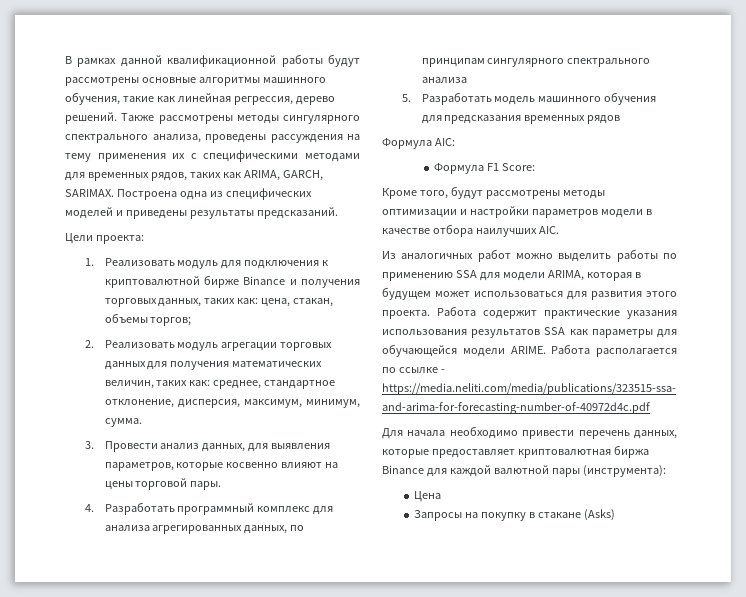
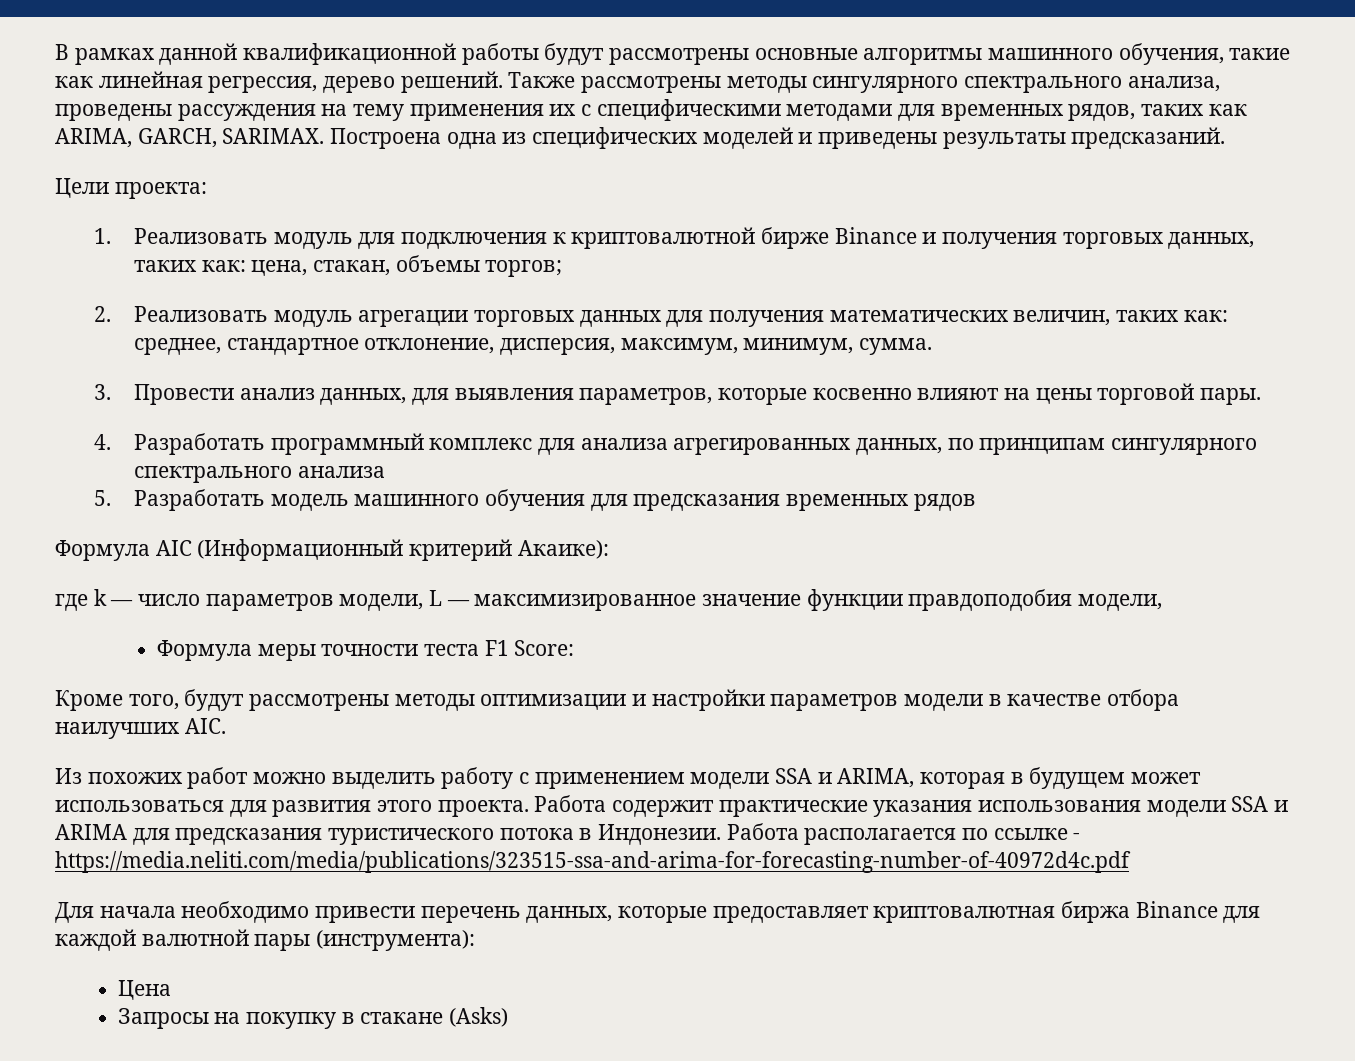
[434,138,455,146] [433,163,484,174] AIC: // Формула -> [155,539,609,561] [55,589,1163,611] [157,640,480,661] AIC (Информационный критерий Акаике): // где k — число параметров модели, L — максимизированное значение функции правдоподобия модели, // Формула меры точности теста
[401,253,474,259] аналогичных -> [87,772,183,784] похожих
[616,249,677,262] [382,270,545,281] работы по применению SSA для модели -> [441,767,832,789] работу с применением модели SSA и
[471,327,677,338] [382,344,546,357] результатов SSA как параметры для обучающейся модели ARIME. -> [1146,796,1289,817] [55,824,722,845] модели SSA и ARIMA для предсказания туристического потока в Индонезии.

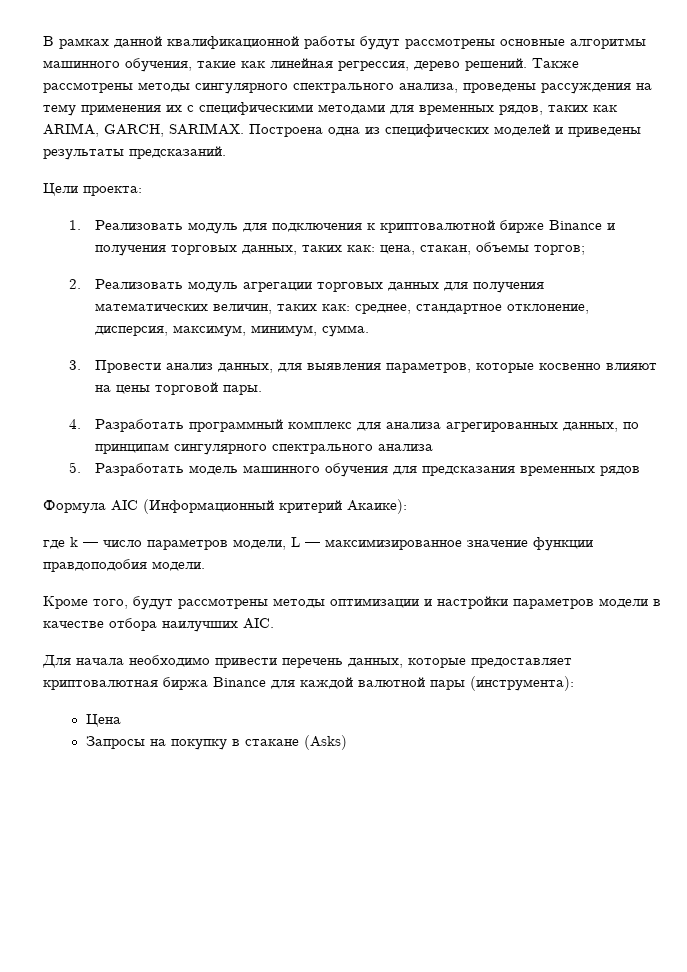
[1078,594,1163,611] [157,640,575,661] модели, // Формула меры точности теста F1 Score: -> [152,561,205,571] модели.
[55,767,1202,789] [55,795,1289,817] [55,823,1081,845] [55,851,1131,873] // Из похожих работ можно выделить работу с применением модели SSA и ARIMA, которая в будущем может использоваться для развития этого проекта. Работа содержит практические указания использования модели SSA и ARIMA для предсказания туристического потока в Индонезии. Работа располагается по ссылке - https://media.neliti.com/media/publications/323515-ssa-and-arima-for-forecasting-number-of-40972d4c.pdf -> (274, 623) none

